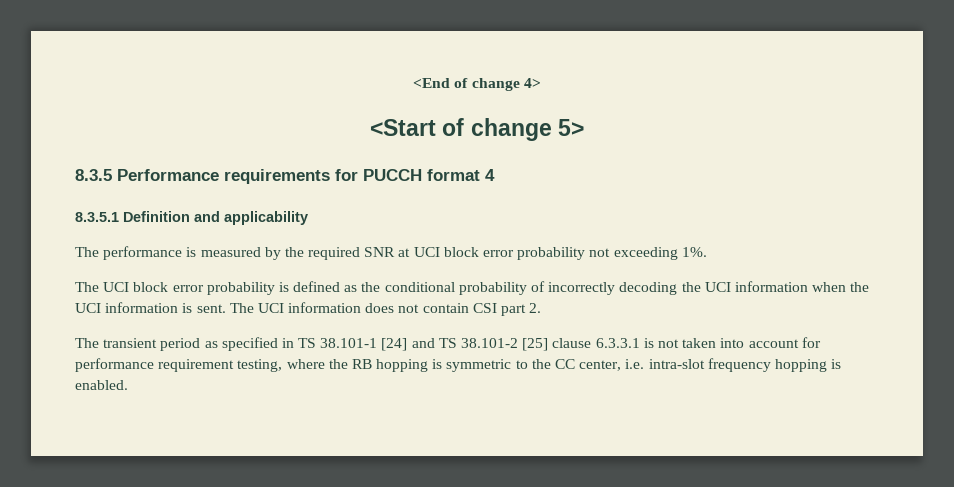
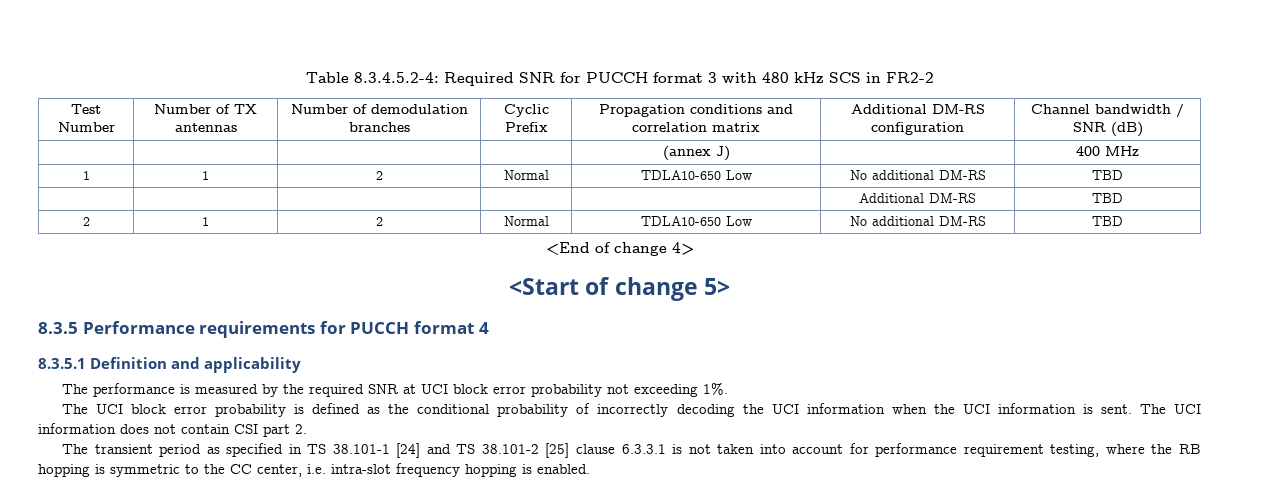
(413, 83) none -> [305,72,934,86] [71,104,101,114] [57,122,115,132] [154,104,257,114] [174,123,237,132] [290,104,468,114] [348,122,410,132] [503,104,549,117] [504,122,548,132] [599,104,793,117] [632,122,760,132] [850,104,985,114] [871,122,964,135] [1031,104,1184,118] [1072,122,1143,137] [662,146,730,161] [1076,146,1139,156] [82,171,90,180] [202,171,209,180] [375,171,383,180] [503,170,549,180] [640,170,752,180] [849,170,986,180] [1092,170,1123,180] [859,193,976,203] [1092,193,1123,203] [82,217,90,226] [202,217,209,226] [375,217,383,226] [503,216,549,226] [640,216,752,226] [849,216,986,226] [1092,216,1123,226] Table 8.3.4.5.2-4: Required SNR for PUCCH format 3 with 480 kHz SCS in FR2-2 // Test Number | Number of TX antennas | Number of demodulation branches | Cyclic Prefix | Propagation conditions and correlation matrix | Additional DM-RS configuration | Channel bandwidth / SNR (dB) // | | | | (annex J) | | 400 MHz // 1 | 1 | 2 | Normal | TDLA10-650 Low | No additional DM-RS | TBD // | | | | | Additional DM-RS | TBD // 2 | 1 | 2 | Normal | TDLA10-650 Low | No additional DM-RS | TBD //

